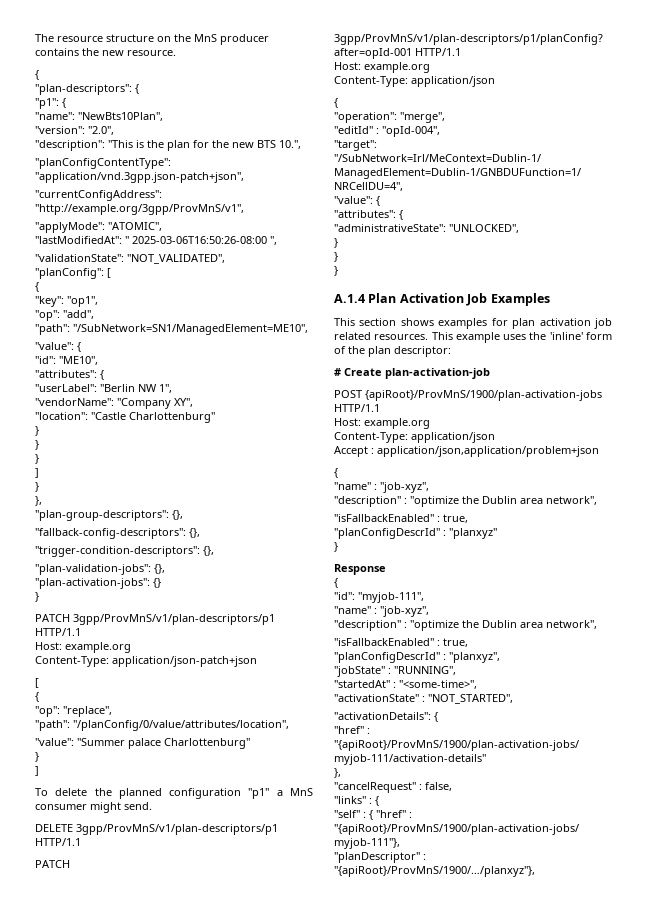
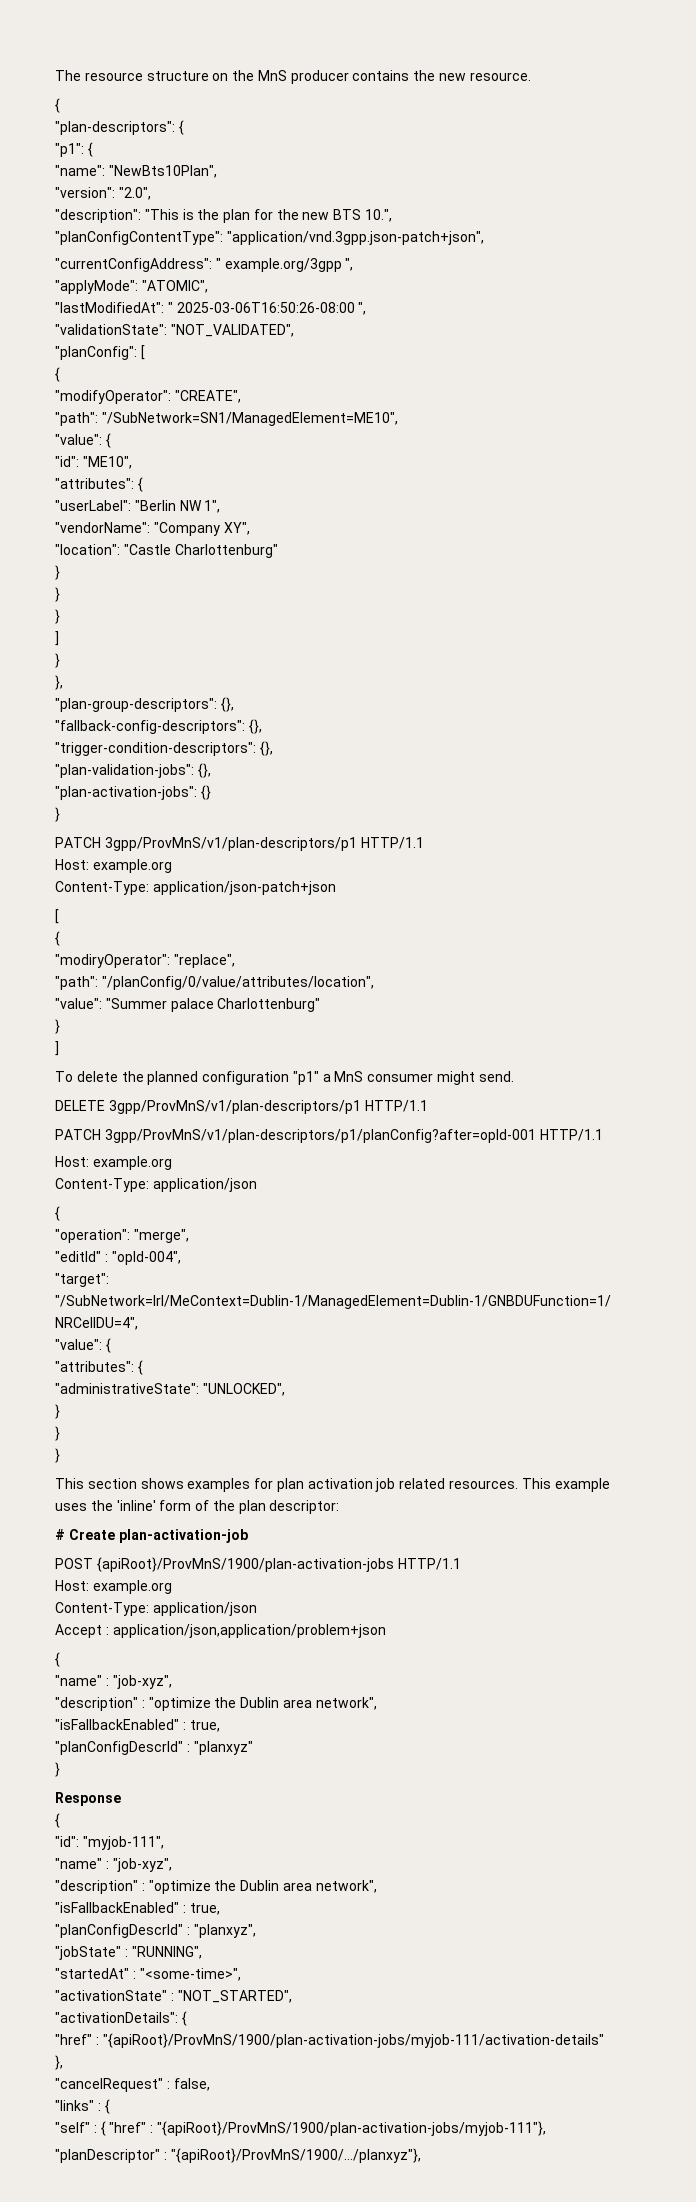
[35,204,244,215] "http://example.org/3gpp/ProvMnS/v1", -> [215,258,354,272] " example.org/3gpp ",
[35,296,98,307] [35,310,94,321] "key": "op1", // "op": "add", -> [55,390,241,404] "modifyOperator": "CREATE",
[35,706,60,717] "op": -> [55,954,170,968] "modiryOperator":
[334,293,550,306] // A.1.4 Plan Activation Job Examples -> (60, 1455) none

